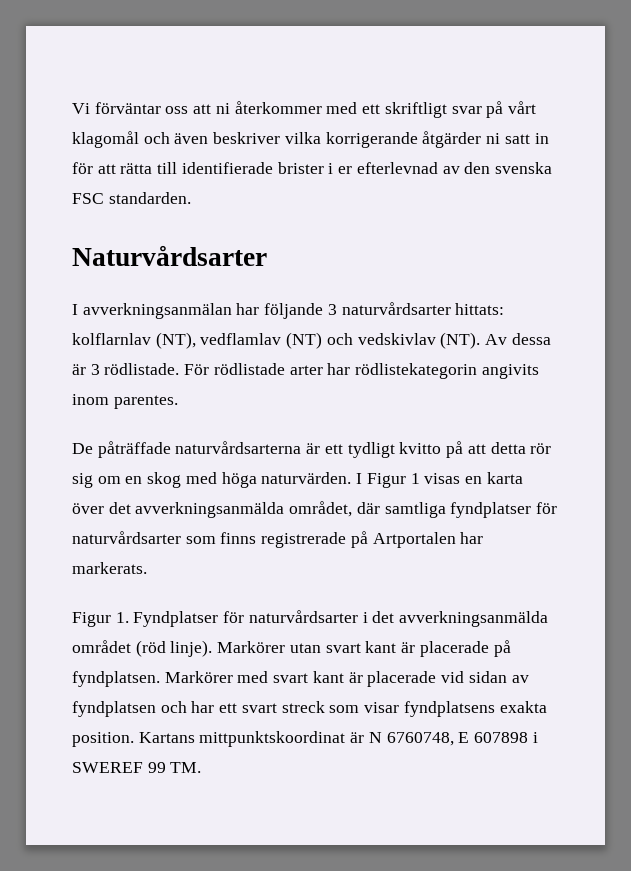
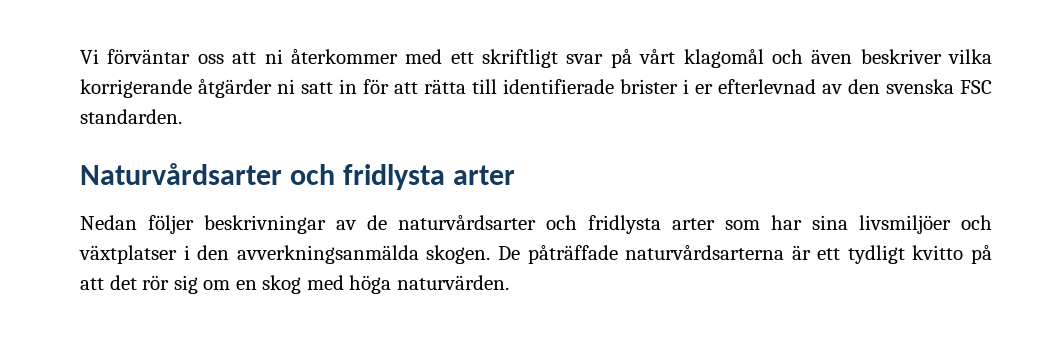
[72,302,505,319] [72,332,551,349] [72,363,539,379] [72,394,178,409] // I avverkningsanmälan har följande 3 naturvårdsarter hittats: kolflarnlav (NT), vedflamlav (NT) och vedskivlav (NT). Av dessa är 3 rödlistade. För rödlistade arter har rödlistekategorin angivits inom parentes. // -> [290,164,516,190] [80,215,992,234] [79,245,491,264] och fridlysta arter // Nedan följer beskrivningar av de naturvårdsarter och fridlysta arter som har sina livsmiljöer och växtplatser i den avverkningsanmälda skogen.
[490,442,526,454] detta -> [109,275,137,290] det
[356,472,523,488] [72,501,558,518] [72,531,484,548] [72,562,147,574] [72,610,549,627] [72,640,511,657] [72,671,529,687] [72,701,547,717] [72,731,538,747] [72,762,202,773] I Figur 1 visas en karta över det avverkningsanmälda området, där samtliga fyndplatser för naturvårdsarter som finns registrerade på Artportalen har markerats. // Figur 1. Fyndplatser för naturvårdsarter i det avverkningsanmälda området (röd linje). Markörer utan svart kant är placerade på fyndplatsen. Markörer med svart kant är placerade vid sidan av fyndplatsen och har ett svart streck som visar fyndplatsens exakta position. Kartans mittpunktskoordinat är N 6760748, E 607898 i SWEREF 99 TM. -> (509, 282) none

